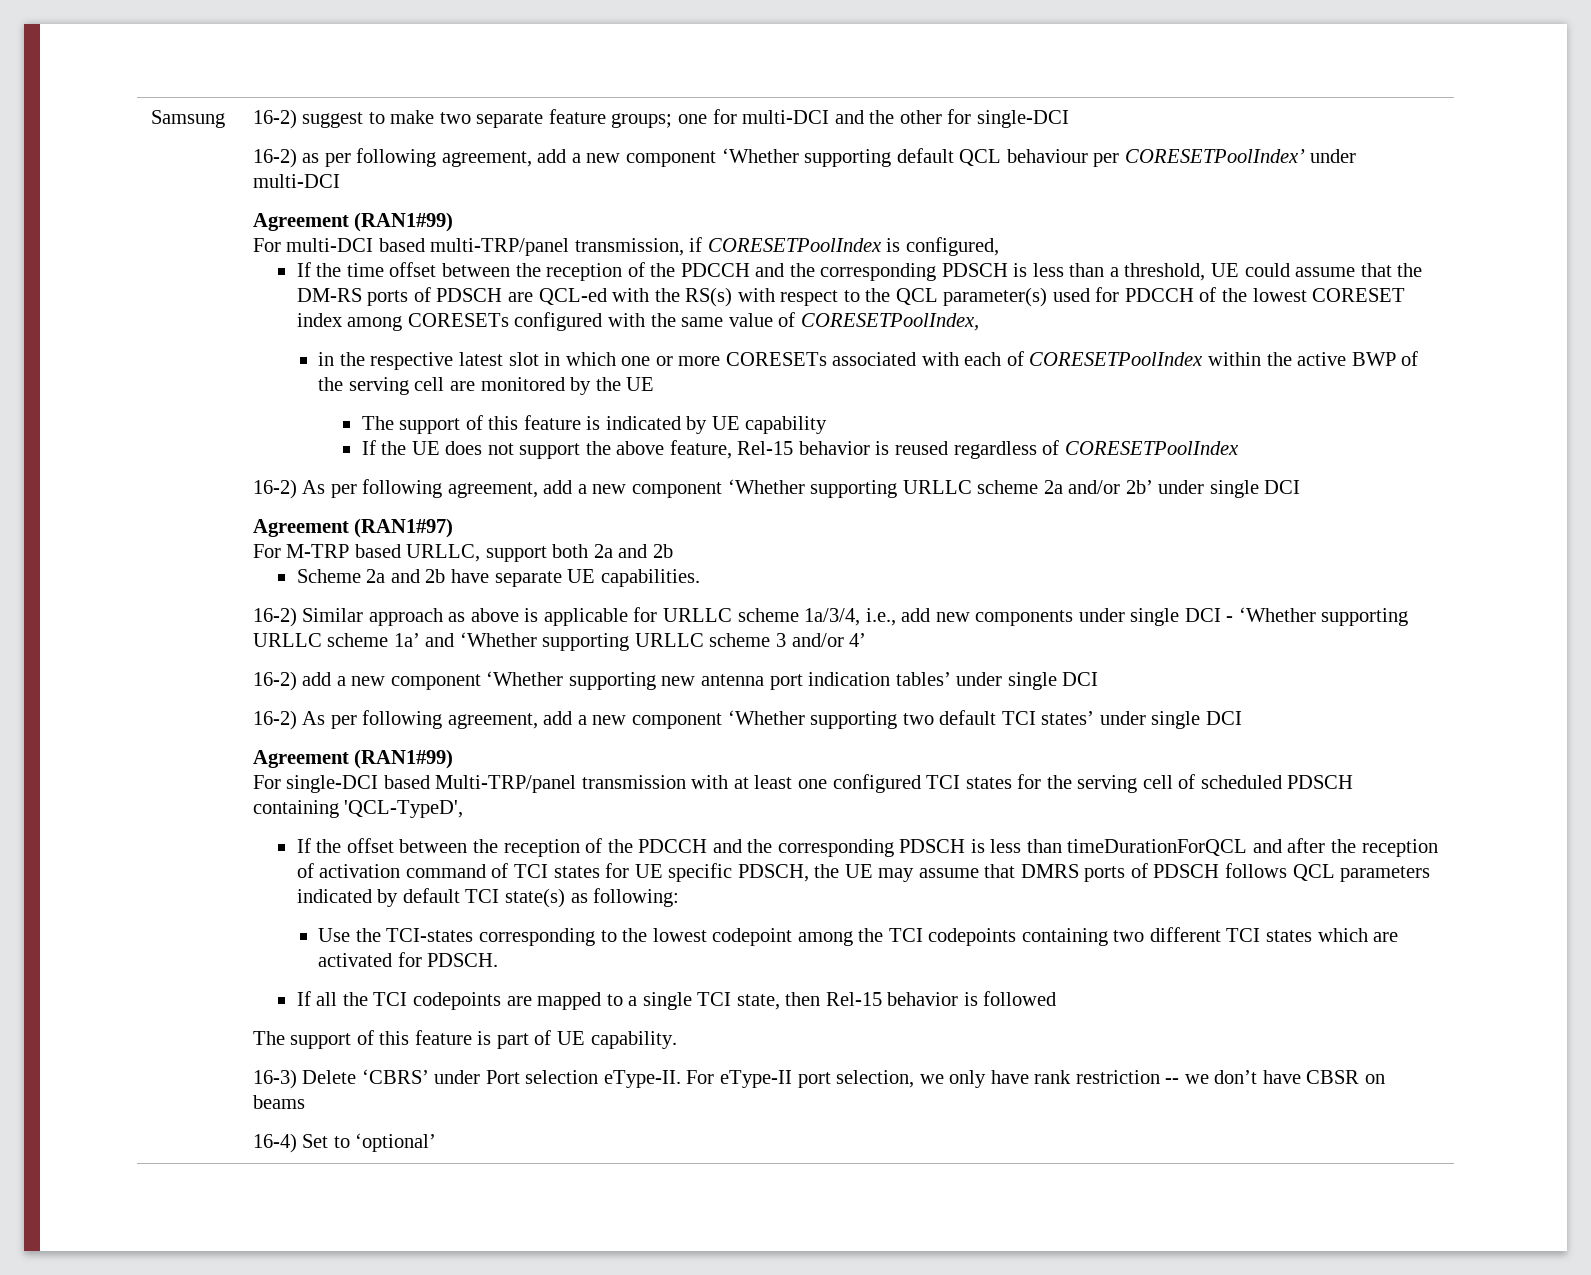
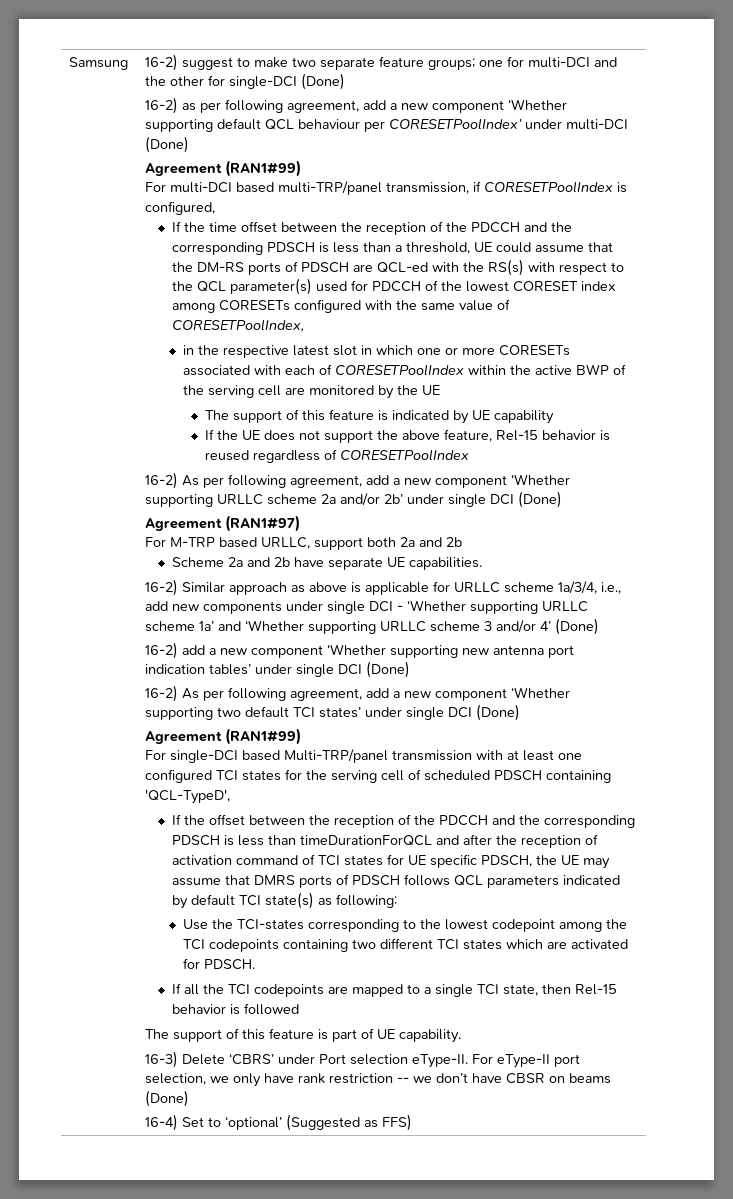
(1069, 119) none -> [301,73,346,90] (Done)
(340, 181) none -> [145,136,190,153] (Done)
(1301, 487) none -> [518,491,563,508] (Done)
(867, 640) none -> [555,618,600,635] (Done)
(1099, 679) none -> [366,661,411,678] (Done)
(1242, 718) none -> [476,704,521,721] (Done)
(305, 1102) none -> [145,1090,190,1107] (Done)
(437, 1142) none -> [286,1114,413,1131] (Suggested as FFS)

